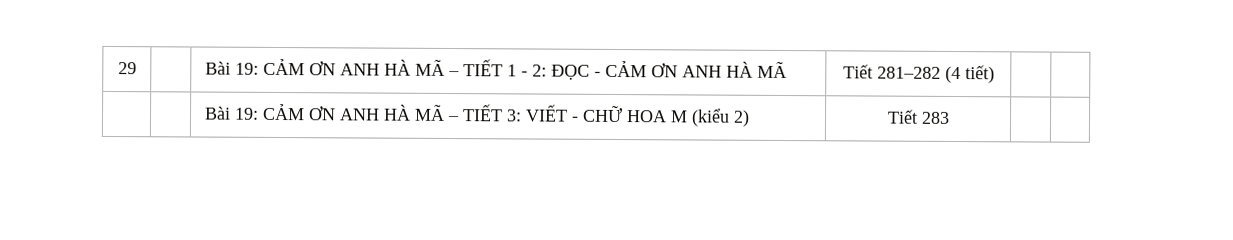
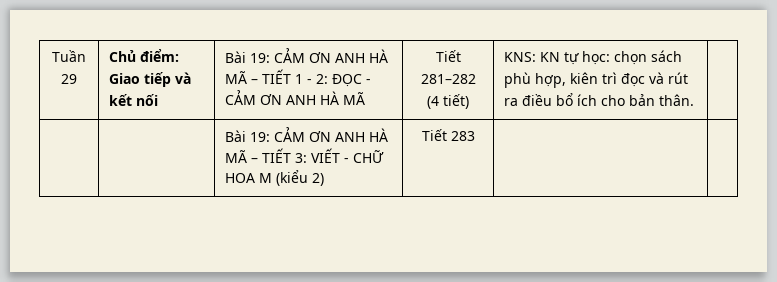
(117, 68) none -> [52,50,86,62] Tuần
(137, 68) none -> [108,49,179,62] [108,72,191,87] [108,94,158,106] Chủ điểm: Giao tiếp và kết nối
(995, 74) none -> [503,50,682,65] [503,72,688,88] [503,93,694,106] KNS: KN tự học: chọn sách phù hợp, kiên trì đọc và rút ra điều bổ ích cho bản thân.

